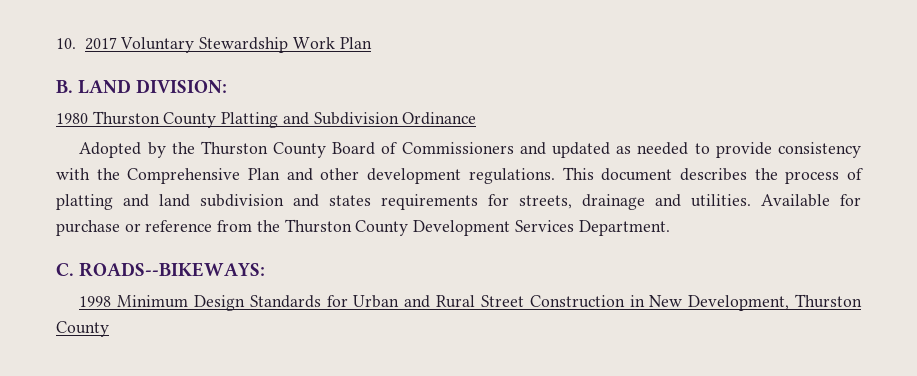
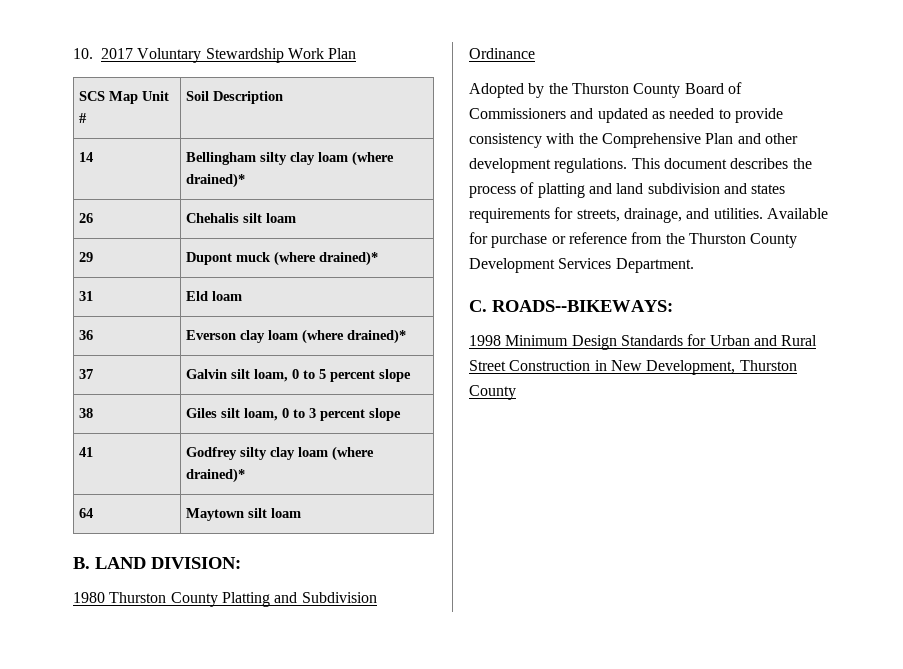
(372, 43) none -> [79,91,170,104] [79,113,88,123] [186,91,284,104] [79,152,94,162] [186,151,395,166] [186,173,246,188] [79,213,94,223] [186,213,297,223] [79,252,94,262] [186,251,379,266] [79,291,94,301] [186,291,243,301] [79,330,94,340] [186,329,407,344] [79,369,94,379] [186,369,412,382] [79,408,94,418] [186,408,402,421] [79,447,94,457] [186,446,375,461] [186,468,246,483] [79,508,94,518] [186,508,302,521] // SCS Map Unit # | Soil Description // 14 | Bellingham silty clay loam (where drained)* // 26 | Chehalis silt loam // 29 | Dupont muck (where drained)* // 31 | Eld loam // 36 | Everson clay loam (where drained)* // 37 | Galvin silt loam, 0 to 5 percent slope // 38 | Giles silt loam, 0 to 3 percent slope // 41 | Godfrey silty clay loam (where drained)* // 64 | Maytown silt loam
[582,194,645,210] drainage -> [623,208,682,223] drainage,

